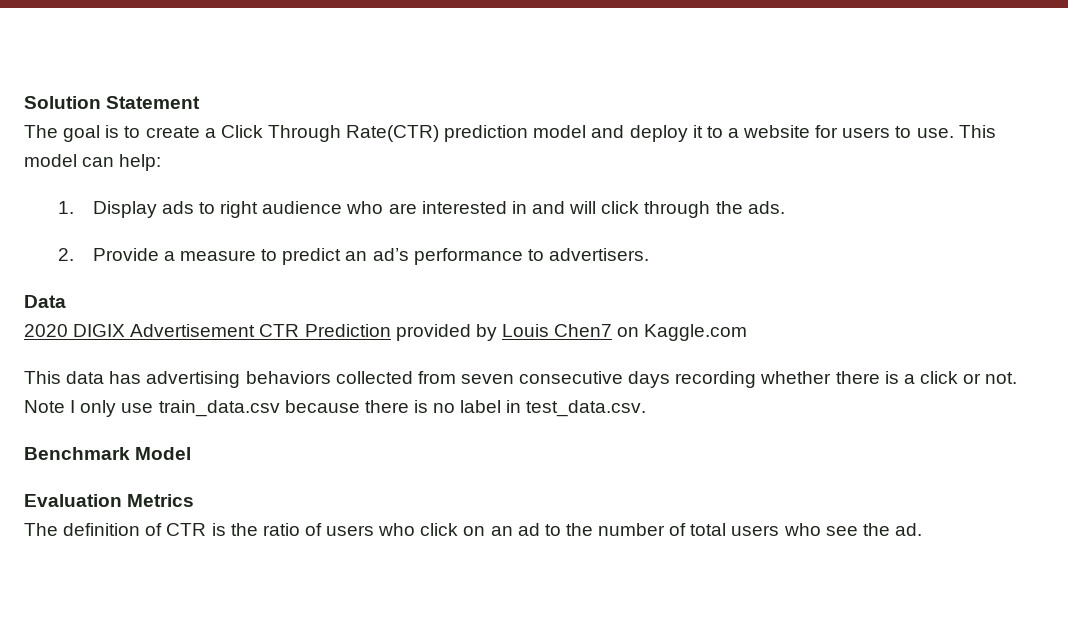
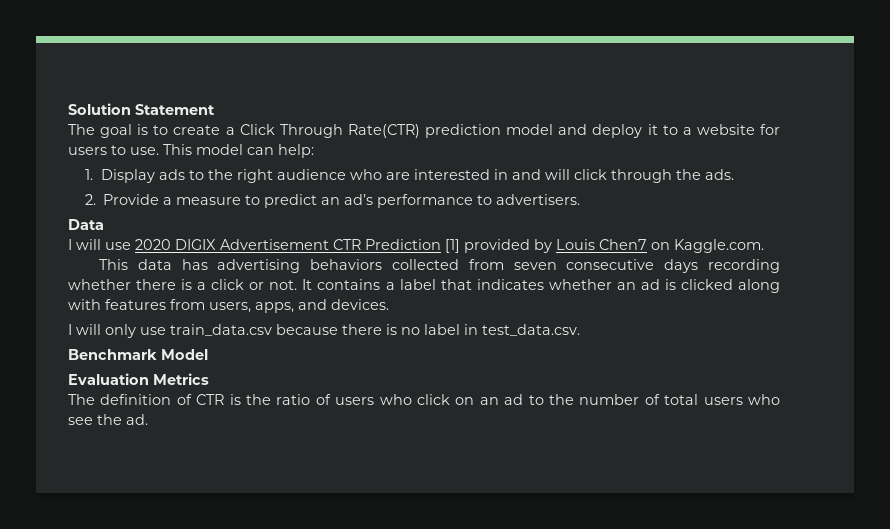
(216, 208) none -> [208,169,234,180] the
(66, 301) none -> [68,239,131,250] I will use
(391, 330) none -> [445,239,460,253] [1]
[644,324,748,341] Kaggle.com -> [674,239,764,253] Kaggle.com.
[24,400,76,413] Note I -> [302,279,780,293] [68,299,389,313] [68,324,101,335] It contains a label that indicates whether an ad is clicked along with features from users, apps, and devices. // I will

